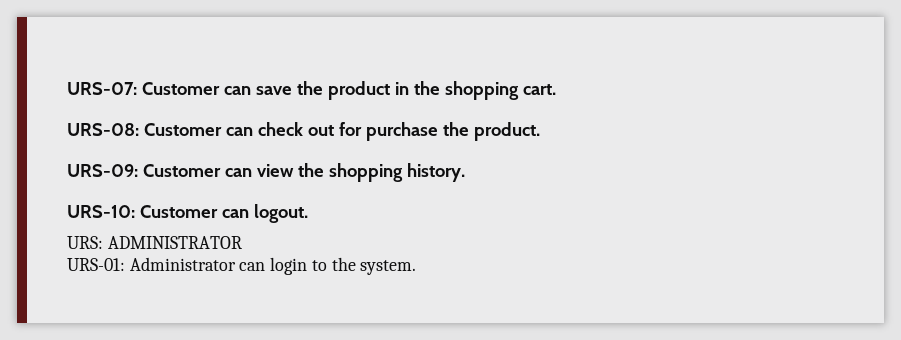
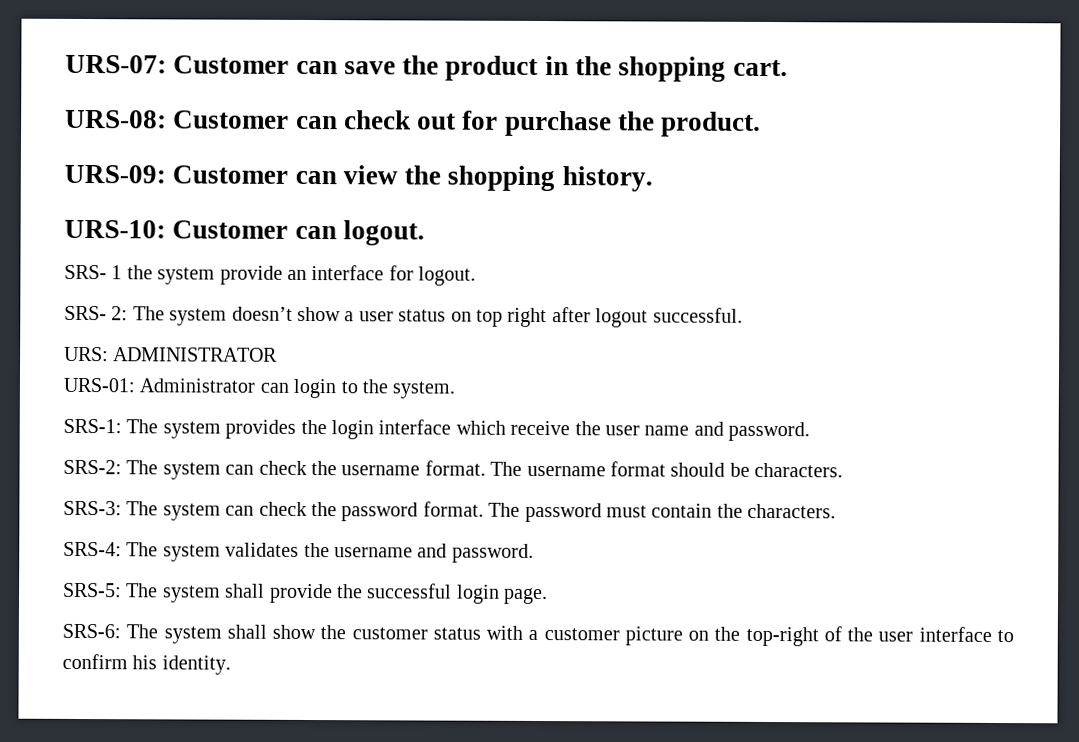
(308, 213) none -> [64,264,477,286] [64,305,743,328] // SRS- 1 the system provide an interface for logout. // SRS- 2: The system doesn’t show a user status on top right after logout successful.
(417, 267) none -> [63,418,811,442] [63,459,844,480] [63,500,837,523] [63,541,534,563] [63,582,549,605] [62,623,1015,647] [62,653,231,675] // SRS-1: The system provides the login interface which receive the user name and password. // SRS-2: The system can check the username format. The username format should be characters. // SRS-3: The system can check the password format. The password must contain the characters. // SRS-4: The system validates the username and password. // SRS-5: The system shall provide the successful login page. // SRS-6: The system shall show the customer status with a customer picture on the top-right of the user interface to confirm his identity.

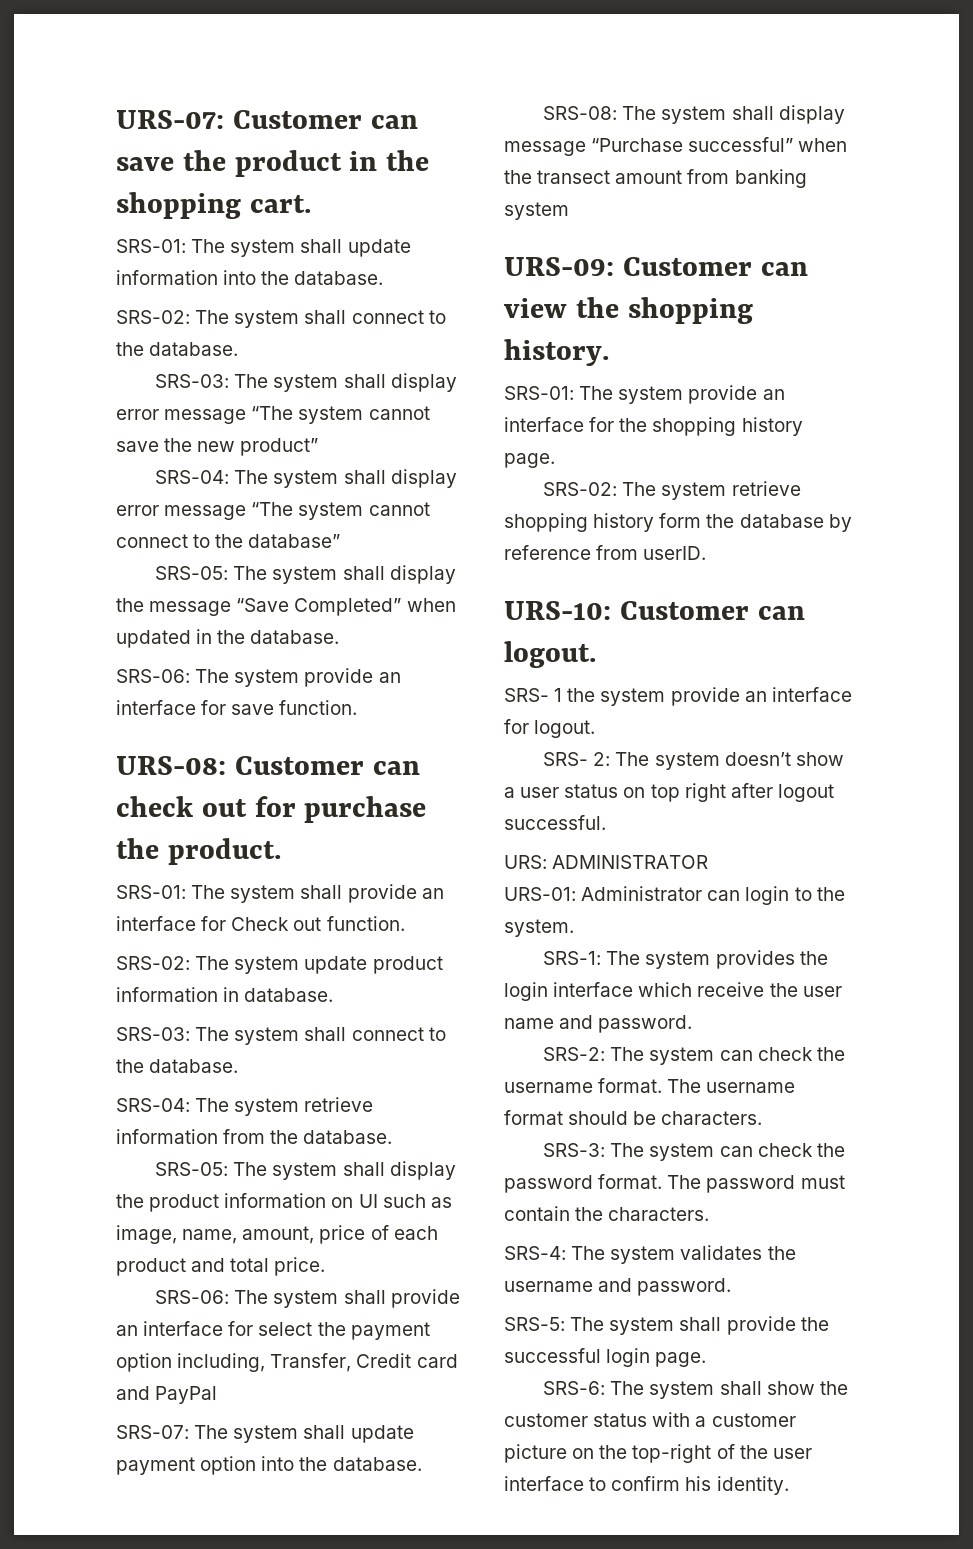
(788, 68) none -> [116,239,411,257] [116,270,384,285] [116,310,446,328] [116,342,239,356] [155,373,457,392] [116,406,430,424] [116,438,319,456] [155,469,457,488] [116,502,430,520] [116,534,341,548] [155,565,456,584] [116,598,456,616] [116,629,340,648] [116,668,401,687] [116,700,358,715] // SRS-01: The system shall update information into the database. // SRS-02: The system shall connect to the database. // SRS-03: The system shall display error message “The system cannot save the new product” // SRS-04: The system shall display error message “The system cannot connect to the database” // SRS-05: The system shall display the message “Save Completed” when updated in the database. // SRS-06: The system provide an interface for save function.
(762, 124) none -> [116,884,444,903] [116,916,405,931] [116,956,443,974] [116,987,334,1002] [116,1027,446,1045] [116,1059,239,1073] [116,1097,374,1116] [116,1129,393,1144] [155,1161,456,1180] [116,1193,452,1212] [116,1225,438,1244] [116,1257,326,1276] [155,1289,460,1308] [116,1321,430,1340] [116,1353,458,1372] [116,1386,218,1404] [116,1425,414,1443] [116,1456,422,1475] [543,105,845,124] [504,137,848,156] [504,169,807,188] [504,202,569,220] // SRS-01: The system shall provide an interface for Check out function. // SRS-02: The system update product information in database. // SRS-03: The system shall connect to the database. // SRS-04: The system retrieve information from the database. // SRS-05: The system shall display the product information on UI such as image, name, amount, price of each product and total price. // SRS-06: The system shall provide an interface for select the payment option including, Transfer, Credit card and PayPal // SRS-07: The system shall update payment option into the database. // SRS-08: The system shall display message “Purchase successful” when the transect amount from banking system
(653, 179) none -> [504,385,785,404] [504,417,803,436] [504,453,555,468] [543,481,801,500] [504,513,852,532] [504,545,707,560] // SRS-01: The system provide an interface for the shopping history page. // SRS-02: The system retrieve shopping history form the database by reference from userID.

